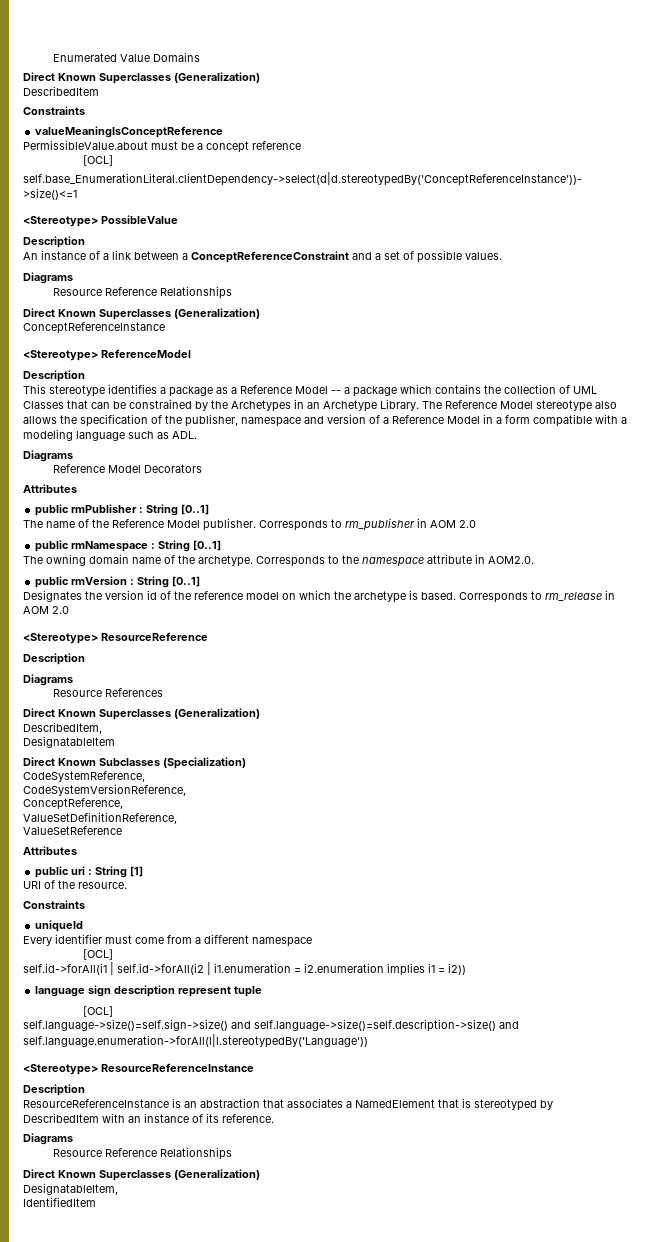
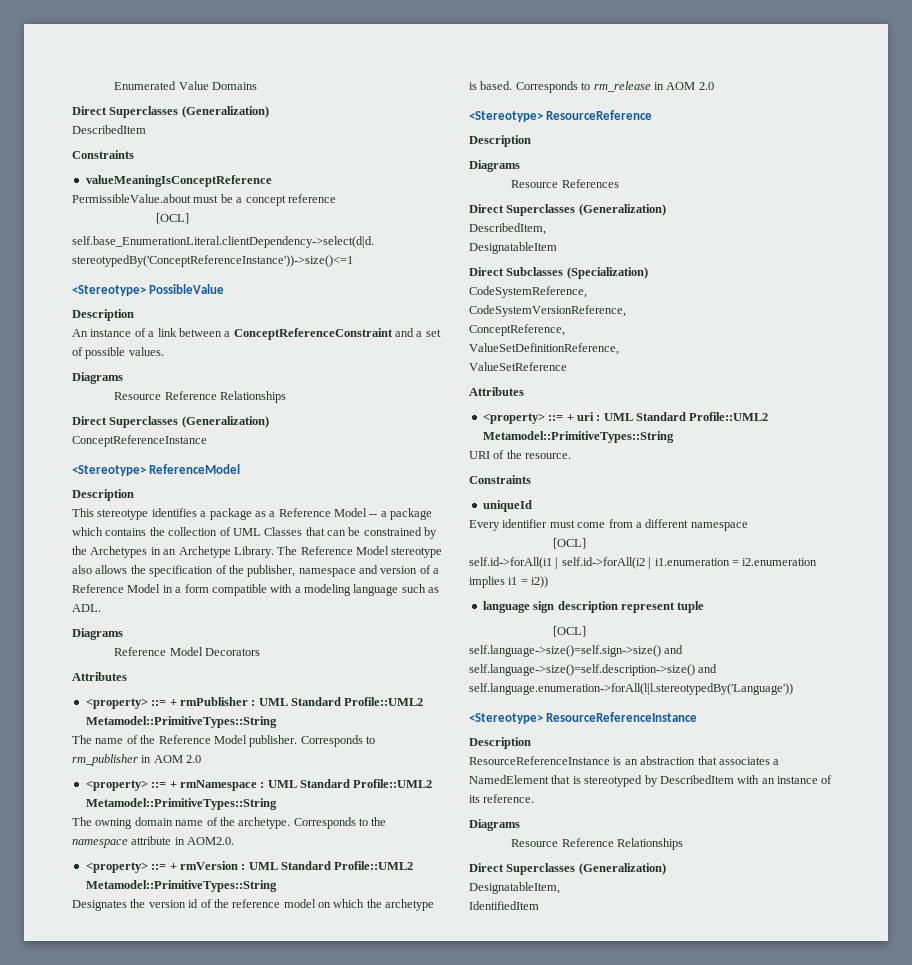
[58,73,96,81] Known -> (107, 110) none
[58,309,96,317] Known -> (107, 420) none
[35,504,210,516] public rmPublisher : String [0..1] -> [85,697,424,709] [85,716,277,728] <property> ::= + rmPublisher : UML Standard Profile::UML2 Metamodel::PrimitiveTypes::String
[35,540,222,552] public rmNamespace : String [0..1] -> [85,779,433,791] [85,798,277,810] <property> ::= + rmNamespace : UML Standard Profile::UML2 Metamodel::PrimitiveTypes::String
[35,576,201,588] public rmVersion : String [0..1] -> [85,861,414,873] [85,880,277,892] <property> ::= + rmVersion : UML Standard Profile::UML2 Metamodel::PrimitiveTypes::String
[58,709,96,717] Known -> (504, 208) none
[58,758,96,766] Known -> (504, 271) none
[35,866,144,878] public uri : String [1] -> [482,412,769,424] [482,431,674,443] <property> ::= + uri : UML Standard Profile::UML2 Metamodel::PrimitiveTypes::String
[58,1170,96,1178] Known -> (504, 867) none

